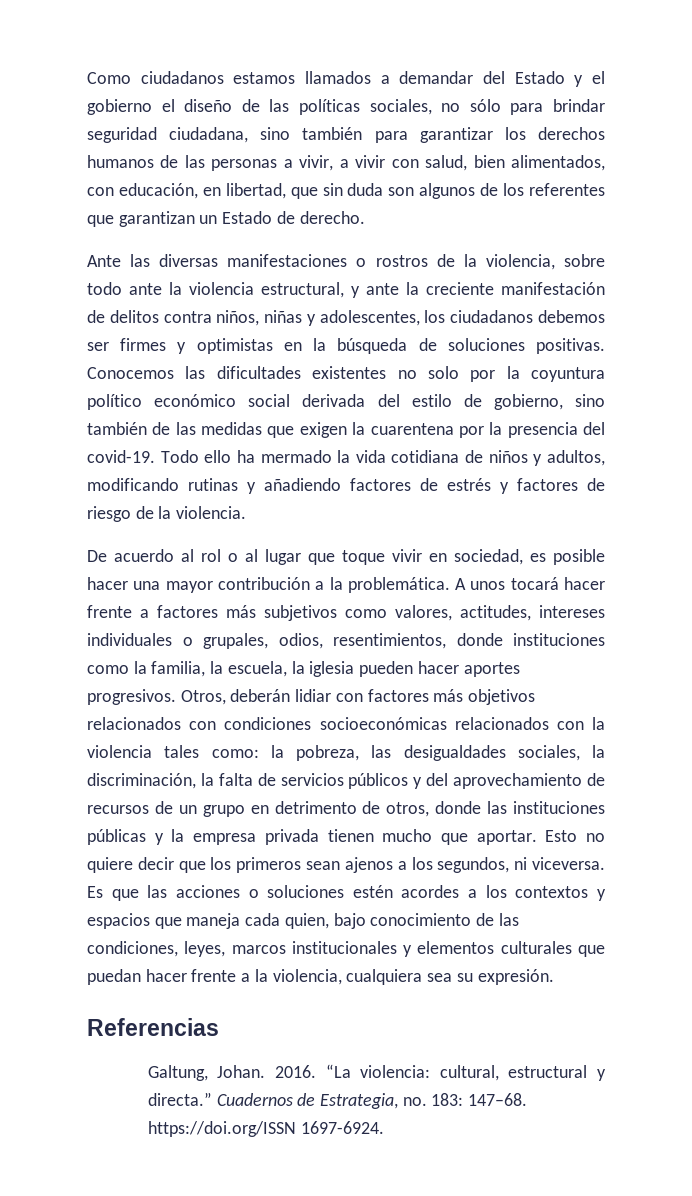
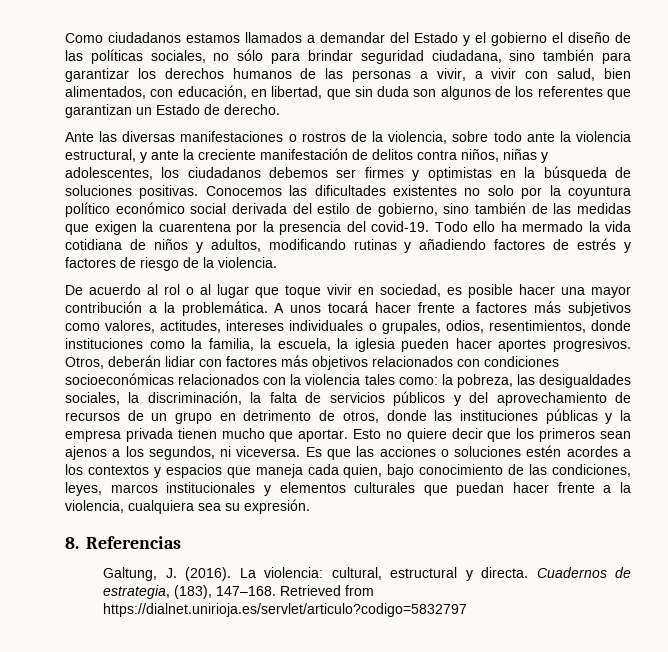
(554, 977) none -> [65,537,79,549] 8.
[217,1064,351,1078] Johan. 2016. “La -> [165,567,256,581] J. (2016). La
[147,1092,212,1106] directa.” -> [481,567,529,578] directa.
[320,1093,528,1109] [147,1121,384,1137] Estrategia, no. 183: 147–68. https://doi.org/ISSN 1697-6924. -> [103,585,375,599] [103,603,468,617] estrategia, (183), 147–168. Retrieved from https://dialnet.unirioja.es/servlet/articulo?codigo=5832797

